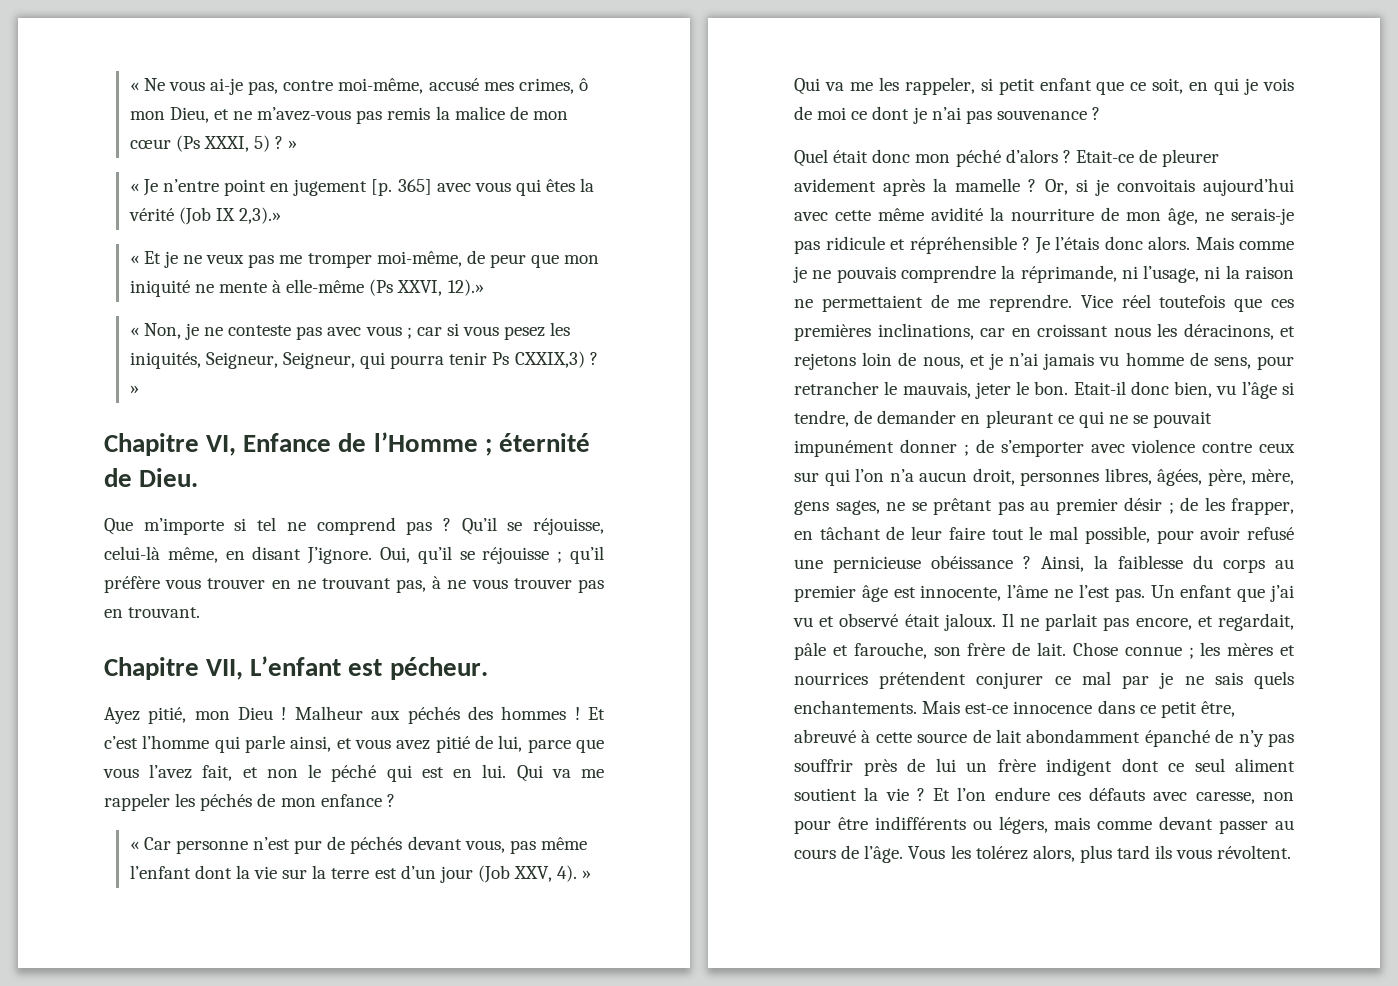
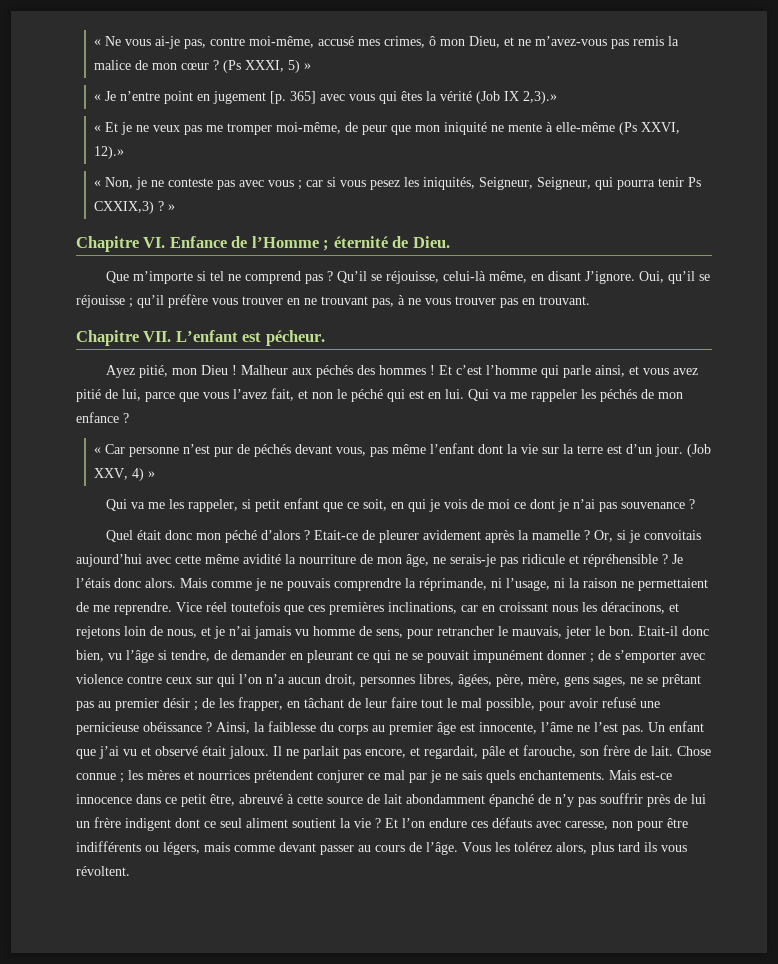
(171, 144) none -> [212,60,219,70] ?
[275,136,284,149] ? -> (300, 66) none
[206,435,237,456] VI, -> [143,237,166,248] VI.
[206,659,244,680] VII, -> [143,331,172,342] VII.
[439,866,473,883] jour -> [654,444,683,457] jour.
[557,865,578,882] 4). -> [131,468,144,481] 4)

